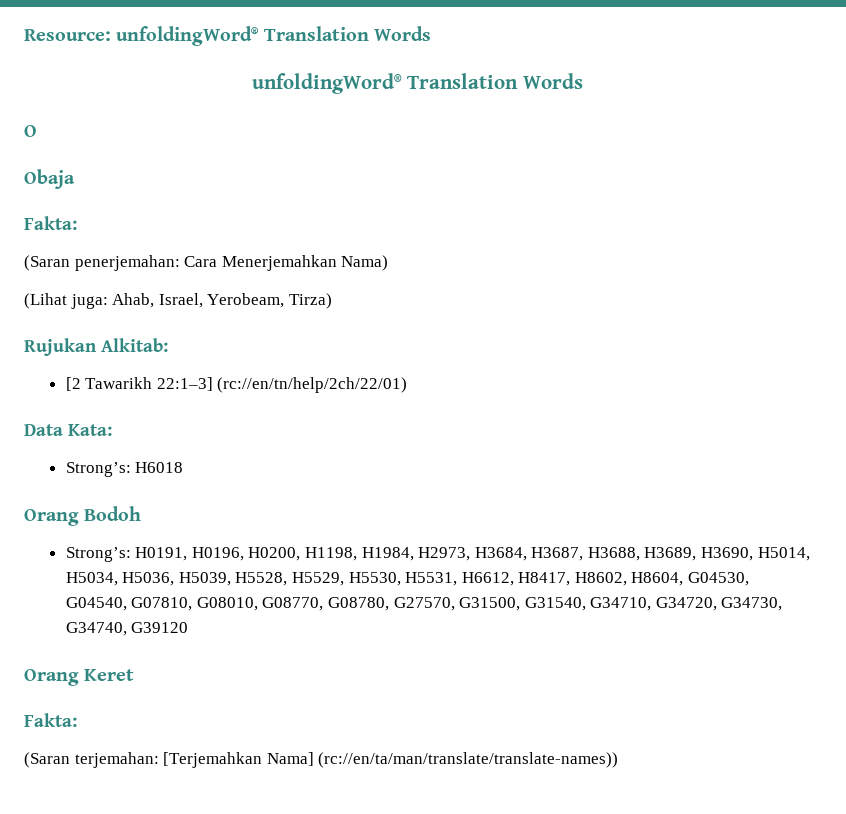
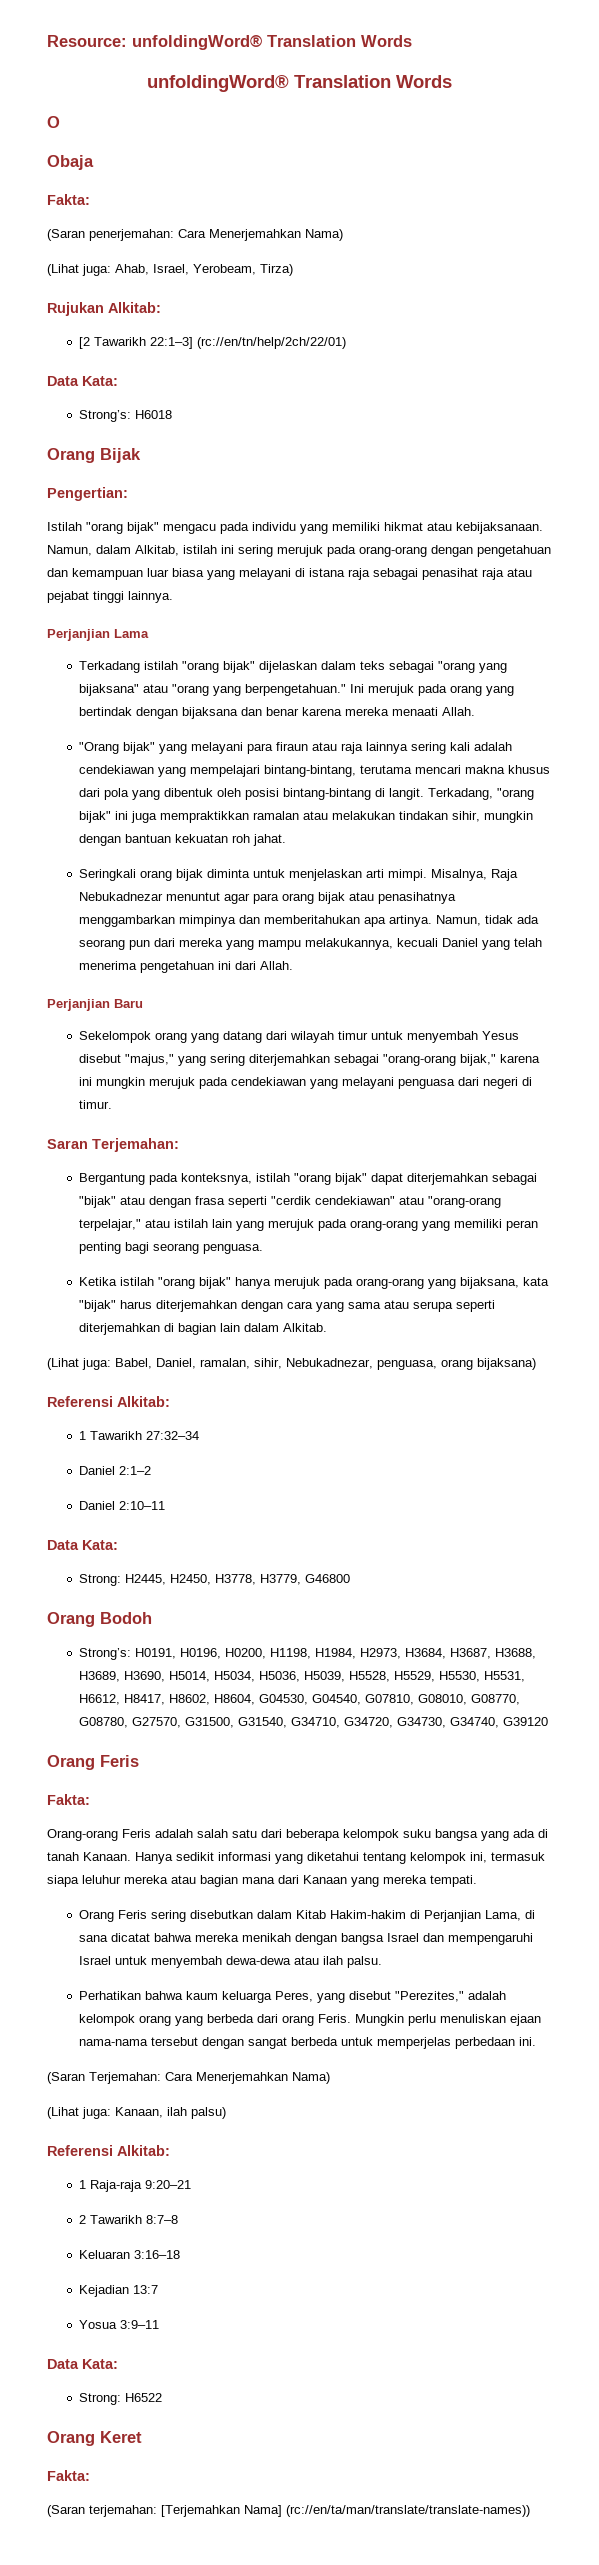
(184, 467) none -> [47,448,141,463] [47,487,128,501] [47,522,543,534] [47,545,551,557] [47,568,532,580] [47,591,173,603] [47,629,149,641] [78,661,507,673] [78,684,514,696] [78,707,475,719] [78,742,512,754] [78,765,550,777] [78,788,534,800] [78,811,533,823] [78,834,286,846] [78,869,518,881] [78,892,456,904] [78,915,539,927] [78,938,542,950] [78,961,293,973] [47,999,143,1011] [78,1031,519,1043] [78,1054,540,1066] [78,1077,532,1089] [78,1100,112,1109] [47,1138,179,1152] [78,1173,537,1185] [78,1196,501,1208] [78,1219,538,1231] [78,1242,263,1254] [78,1277,549,1289] [78,1300,495,1312] [78,1323,327,1335] [47,1358,536,1370] [47,1396,170,1407] [78,1431,199,1440] [78,1466,151,1475] [78,1501,165,1510] [47,1540,118,1550] [78,1574,350,1586] // Orang Bijak // Pengertian: // Istilah "orang bijak" mengacu pada individu yang memiliki hikmat atau kebijaksanaan. Namun, dalam Alkitab, istilah ini sering merujuk pada orang-orang dengan pengetahuan dan kemampuan luar biasa yang melayani di istana raja sebagai penasihat raja atau pejabat tinggi lainnya. // Perjanjian Lama // Terkadang istilah "orang bijak" dijelaskan dalam teks sebagai "orang yang bijaksana" atau "orang yang berpengetahuan." Ini merujuk pada orang yang bertindak dengan bijaksana dan benar karena mereka menaati Allah. // "Orang bijak" yang melayani para firaun atau raja lainnya sering kali adalah cendekiawan yang mempelajari bintang-bintang, terutama mencari makna khusus dari pola yang dibentuk oleh posisi bintang-bintang di langit. Terkadang, "orang bijak" ini juga mempraktikkan ramalan atau melakukan tindakan sihir, mungkin dengan bantuan kekuatan roh jahat. // Seringkali orang bijak diminta untuk menjelaskan arti mimpi. Misalnya, Raja Nebukadnezar menuntut agar para orang bijak atau penasihatnya menggambarkan mimpinya dan memberitahukan apa artinya. Namun, tidak ada seorang pun dari mereka yang mampu melakukannya, kecuali Daniel yang telah menerima pengetahuan ini dari Allah. // Perjanjian Baru // Sekelompok orang yang datang dari wilayah timur untuk menyembah Yesus disebut "majus," yang sering diterjemahkan sebagai "orang-orang bijak," karena ini mungkin merujuk pada cendekiawan yang melayani penguasa dari negeri di timur. // Saran Terjemahan: // Bergantung pada konteksnya, istilah "orang bijak" dapat diterjemahkan sebagai "bijak" atau dengan frasa seperti "cerdik cendekiawan" atau "orang-orang terpelajar," atau istilah lain yang merujuk pada orang-orang yang memiliki peran penting bagi seorang penguasa. // Ketika istilah "orang bijak" hanya merujuk pada orang-orang yang bijaksana, kata "bijak" harus diterjemahkan dengan cara yang sama atau serupa seperti diterjemahkan di bagian lain dalam Alkitab. // (Lihat juga: Babel, Daniel, ramalan, sihir, Nebukadnezar, penguasa, orang bijaksana) // Referensi Alkitab: // 1 Tawarikh 27:32–34 // Daniel 2:1–2 // Daniel 2:10–11 // Data Kata: // Strong: H2445, H2450, H3778, H3779, G46800
(189, 627) none -> [47,1755,139,1770] [47,1794,90,1805] [47,1829,548,1841] [47,1852,545,1864] [47,1875,477,1887] [78,1910,535,1922] [78,1933,533,1945] [78,1956,382,1968] [78,1991,506,2003] [78,2014,541,2026] [78,2037,536,2049] [47,2072,330,2084] [47,2107,226,2119] [47,2145,170,2156] [78,2180,191,2192] [78,2215,178,2224] [78,2250,180,2259] [78,2285,158,2297] [78,2320,159,2329] [47,2359,118,2369] [78,2393,162,2405] // Orang Feris // Fakta: // Orang-orang Feris adalah salah satu dari beberapa kelompok suku bangsa yang ada di tanah Kanaan. Hanya sedikit informasi yang diketahui tentang kelompok ini, termasuk siapa leluhur mereka atau bagian mana dari Kanaan yang mereka tempati. // Orang Feris sering disebutkan dalam Kitab Hakim-hakim di Perjanjian Lama, di sana dicatat bahwa mereka menikah dengan bangsa Israel dan mempengaruhi Israel untuk menyembah dewa-dewa atau ilah palsu. // Perhatikan bahwa kaum keluarga Peres, yang disebut "Perezites," adalah kelompok orang yang berbeda dari orang Feris. Mungkin perlu menuliskan ejaan nama-nama tersebut dengan sangat berbeda untuk memperjelas perbedaan ini. // (Saran Terjemahan: Cara Menerjemahkan Nama) // (Lihat juga: Kanaan, ilah palsu) // Referensi Alkitab: // 1 Raja-raja 9:20–21 // 2 Tawarikh 8:7–8 // Keluaran 3:16–18 // Kejadian 13:7 // Yosua 3:9–11 // Data Kata: // Strong: H6522

